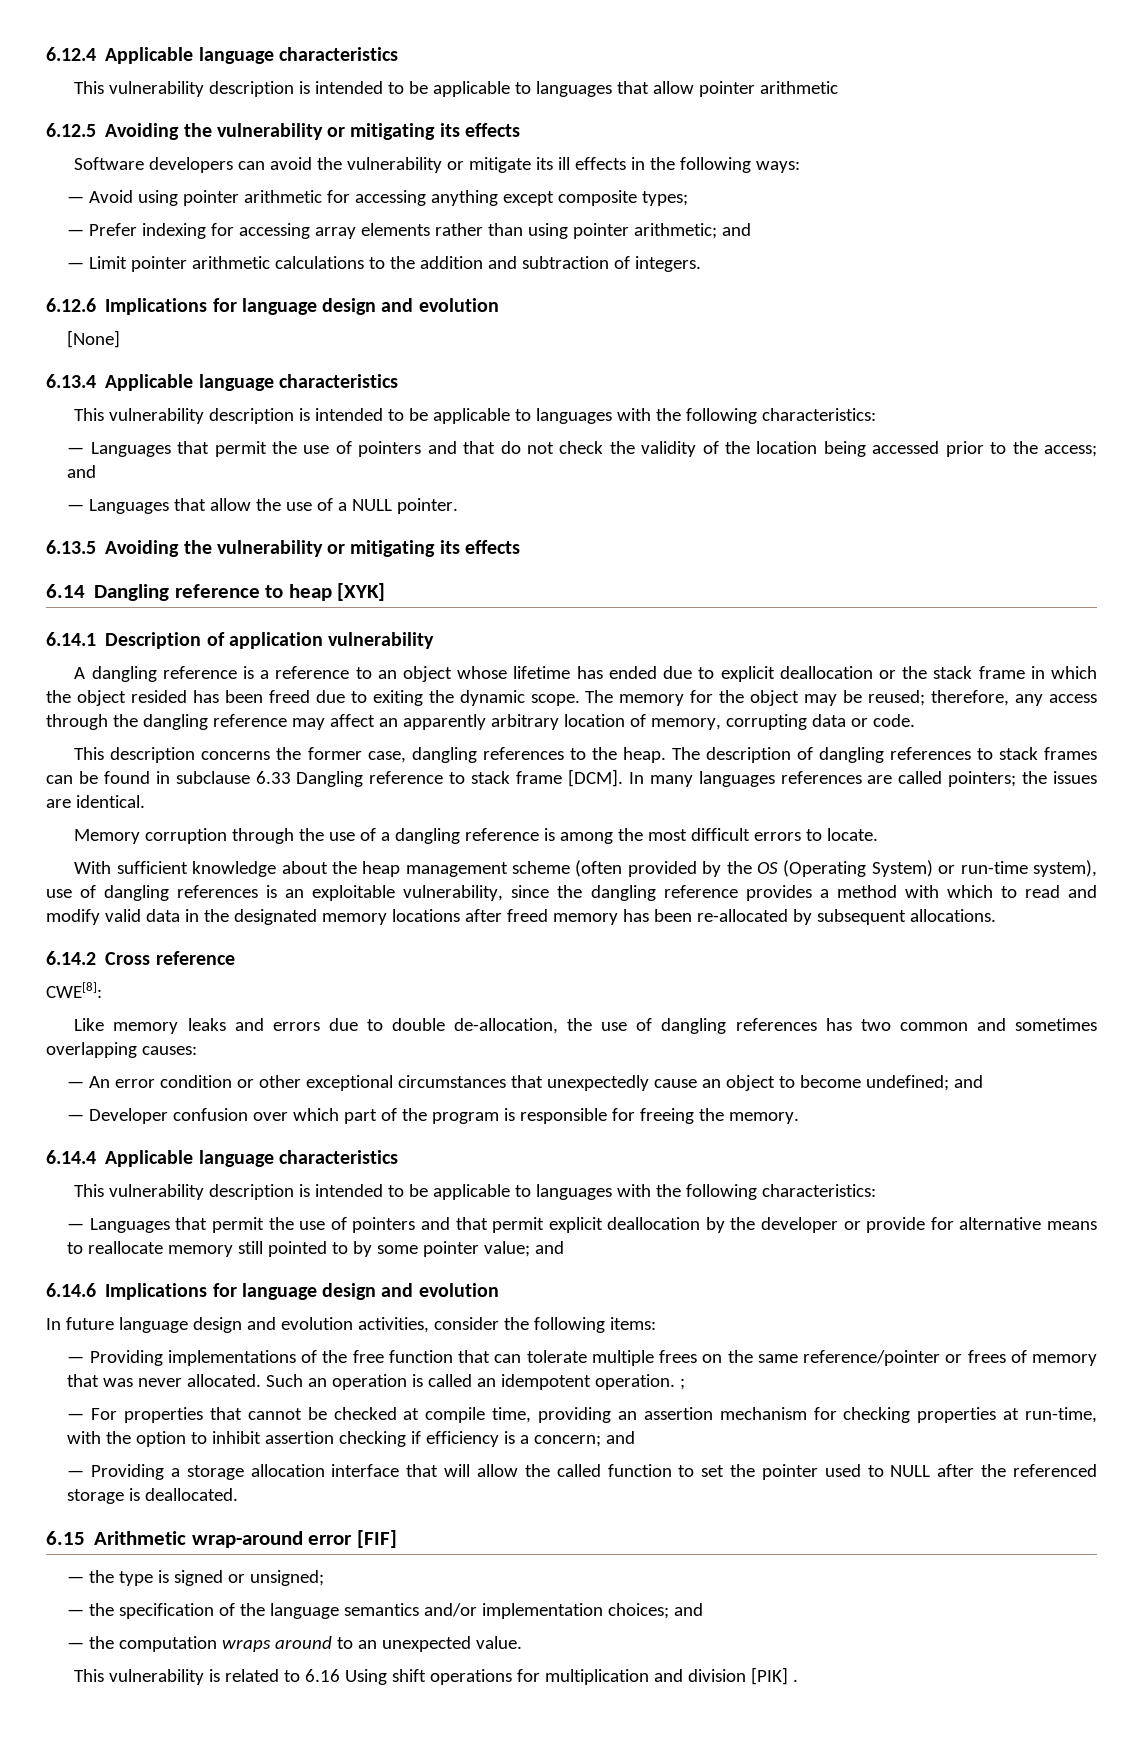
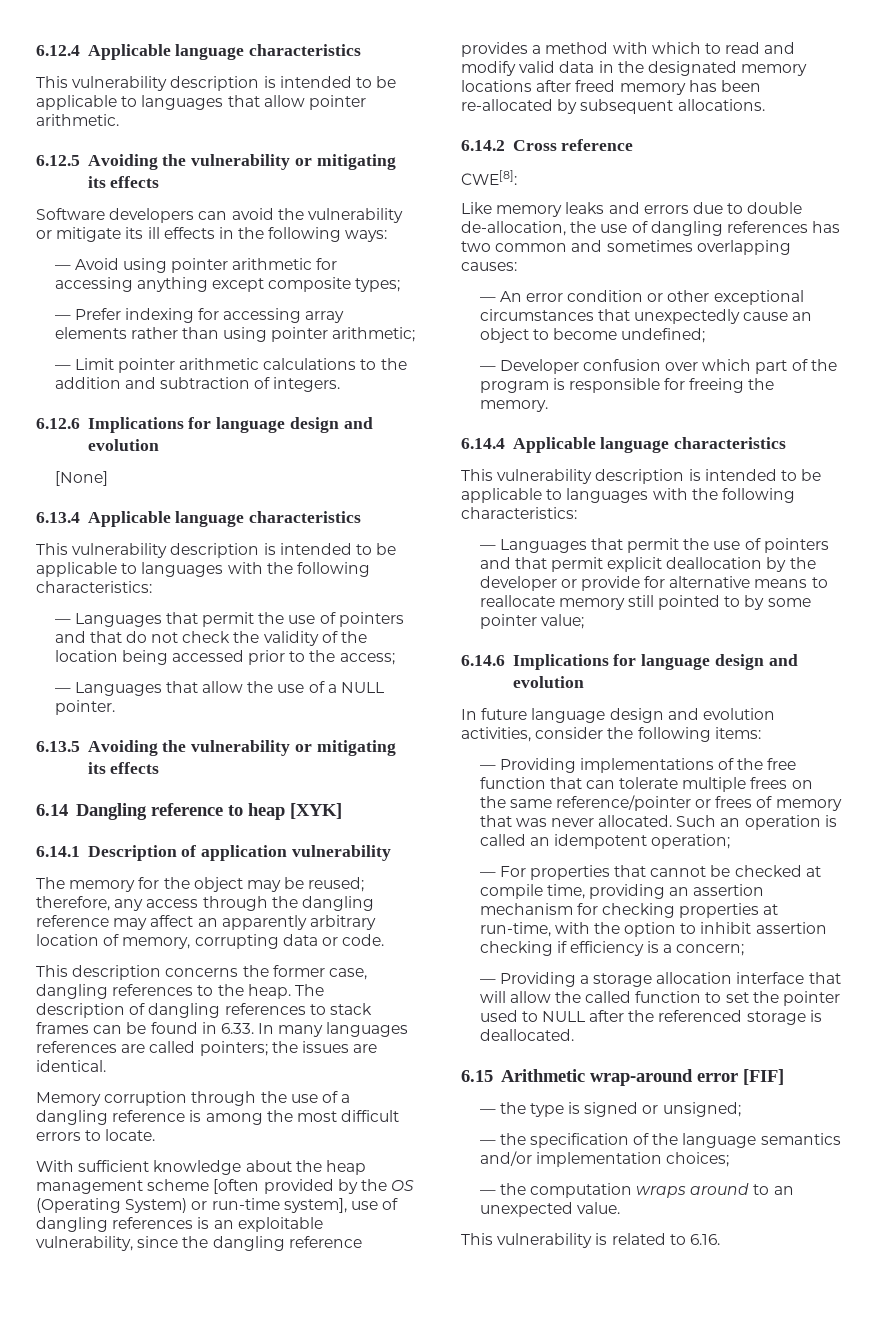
[760,81,839,94] arithmetic -> [36,114,119,126] arithmetic.
[722,223,752,236] and -> (416, 334) none
[67,465,97,478] and -> (395, 659) none
[74,666,1098,682] [46,690,580,706] A dangling reference is a reference to an object whose lifetime has ended due to explicit deallocation or the stack frame in which the object resided has been freed due to exiting the dynamic scope. -> (391, 853) none
[175,769,623,787] subclause 6.33 Dangling reference to stack frame [DCM]. -> [220,1023,254,1034] 6.33.
[575,860,623,877] (often -> [213,1179,260,1194] [often
[1032,860,1097,877] system), -> [283,1198,347,1213] system],
[954,1075,984,1088] and -> (706, 335) none
[535,1241,565,1254] and -> (584, 621) none
[595,1374,686,1390] operation. ; -> [651,834,731,849] operation;
[606,1431,636,1444] and -> (745, 950) none
[674,1603,704,1616] and -> (729, 1159) none
[305,1667,799,1685] 6.16 Using shift operations for multiplication and division [PIK] . -> [689,1234,720,1245] 6.16.

